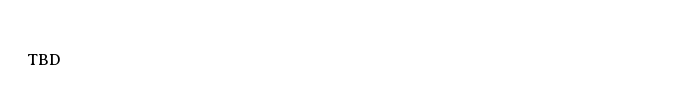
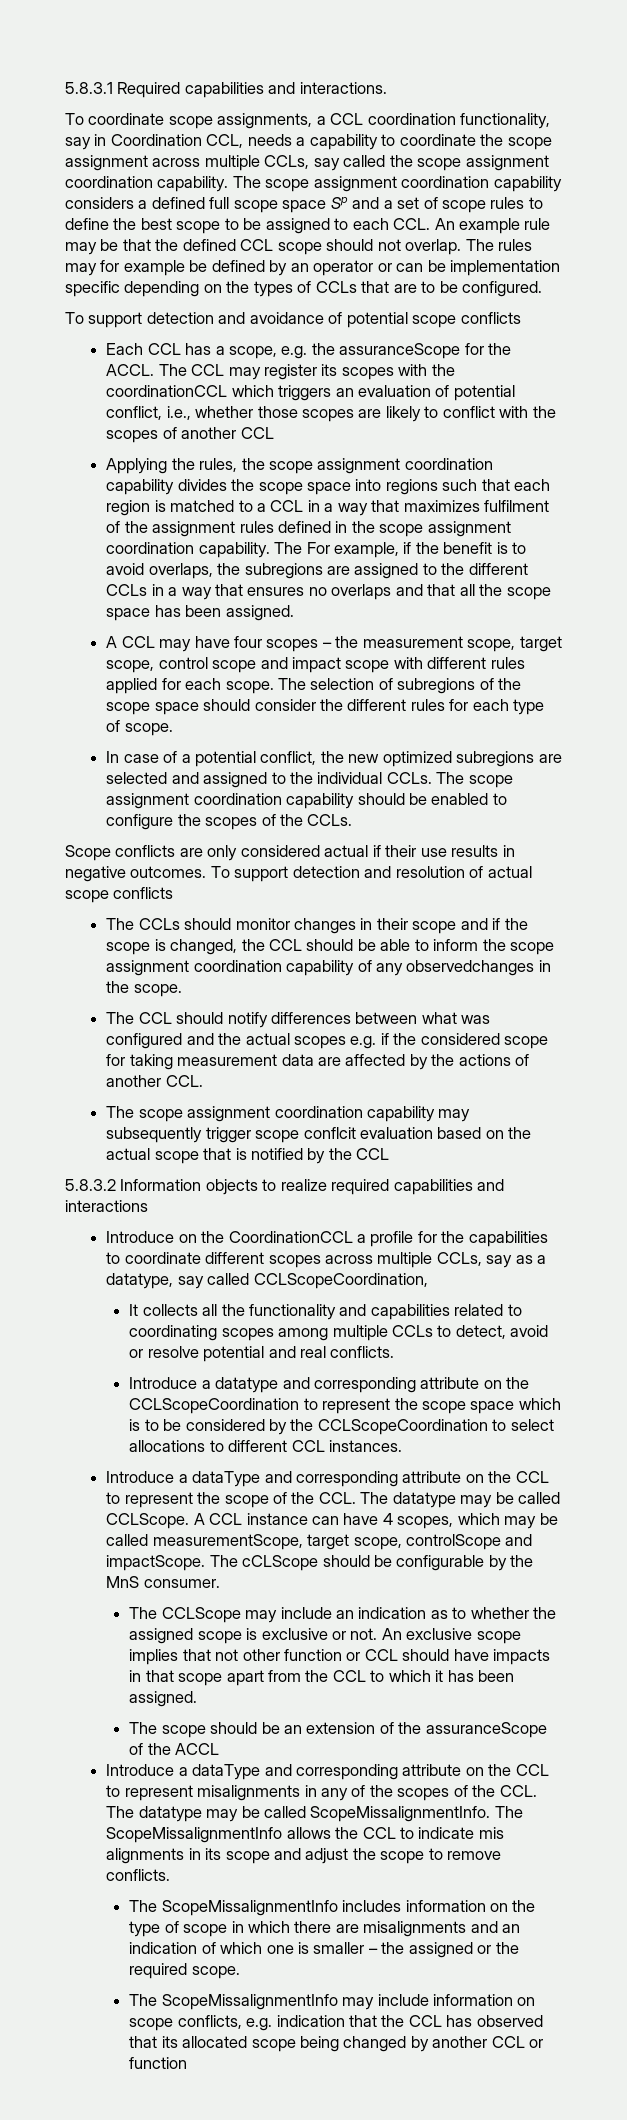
[27,54,61,65] TBD -> [65,82,387,98] [65,113,551,129] [65,134,552,150] [65,155,549,171] [65,176,562,192] [65,197,543,213] [65,218,551,234] [65,239,533,255] [65,260,561,276] [65,281,543,297] [65,312,521,328] [106,343,512,359] [106,364,455,380] [106,385,515,401] [106,406,556,422] [106,427,274,443] [106,458,493,474] [106,479,551,495] [106,500,550,516] [106,521,511,537] [106,542,527,558] [106,563,528,579] [106,584,551,600] [106,605,294,621] [106,636,562,652] [106,657,525,673] [106,678,522,694] [106,699,545,715] [106,720,173,736] [106,751,562,767] [106,772,513,788] [106,793,507,809] [106,814,353,830] [65,845,515,861] [65,866,532,882] [65,887,174,903] [106,918,528,934] [106,939,555,955] [106,960,551,976] [106,981,182,997] [106,1012,491,1028] [106,1033,549,1049] [106,1054,530,1070] [106,1075,203,1087] [106,1106,471,1122] [106,1127,532,1143] [106,1148,390,1164] [65,1179,505,1195] [65,1200,148,1212] [106,1231,548,1247] [106,1252,547,1268] [106,1273,428,1289] [129,1304,522,1320] [129,1325,549,1341] [129,1346,395,1362] [129,1377,530,1393] [129,1398,561,1414] [129,1419,554,1435] [129,1440,403,1452] [106,1471,549,1487] [106,1492,561,1508] [106,1513,558,1529] [106,1534,533,1550] [106,1555,534,1571] [106,1576,220,1588] [129,1607,557,1623] [129,1628,521,1644] [129,1649,551,1665] [129,1670,515,1686] [129,1691,198,1707] [129,1722,547,1738] [129,1743,220,1755] [106,1764,549,1780] [106,1785,537,1801] [106,1806,523,1822] [106,1827,504,1843] [106,1848,502,1864] [106,1869,171,1881] [129,1900,536,1916] [129,1921,521,1937] [129,1942,519,1958] [129,1963,240,1979] [129,1994,536,2010] [129,2015,543,2031] [129,2036,544,2052] [129,2057,188,2069] 5.8.3.1 Required capabilities and interactions. // To coordinate scope assignments, a CCL coordination functionality, say in Coordination CCL, needs a capability to coordinate the scope assignment across multiple CCLs, say called the scope assignment coordination capability. The scope assignment coordination capability considers a defined full scope space Sp and a set of scope rules to define the best scope to be assigned to each CCL. An example rule may be that the defined CCL scope should not overlap. The rules may for example be defined by an operator or can be implementation specific depending on the types of CCLs that are to be configured. // To support detection and avoidance of potential scope conflicts // Each CCL has a scope, e.g. the assuranceScope for the ACCL. The CCL may register its scopes with the coordinationCCL which triggers an evaluation of potential conflict, i.e., whether those scopes are likely to conflict with the scopes of another CCL // Applying the rules, the scope assignment coordination capability divides the scope space into regions such that each region is matched to a CCL in a way that maximizes fulfilment of the assignment rules defined in the scope assignment coordination capability. The For example, if the benefit is to avoid overlaps, the subregions are assigned to the different CCLs in a way that ensures no overlaps and that all the scope space has been assigned. // A CCL may have four scopes – the measurement scope, target scope, control scope and impact scope with different rules applied for each scope. The selection of subregions of the scope space should consider the different rules for each type of scope. // In case of a potential conflict, the new optimized subregions are selected and assigned to the individual CCLs. The scope assignment coordination capability should be enabled to configure the scopes of the CCLs. // Scope conflicts are only considered actual if their use results in negative outcomes. To support detection and resolution of actual scope conflicts // The CCLs should monitor changes in their scope and if the scope is changed, the CCL should be able to inform the scope assignment coordination capability of any observedchanges in the scope. // The CCL should notify differences between what was configured and the actual scopes e.g. if the considered scope for taking measurement data are affected by the actions of another CCL. // The scope assignment coordination capability may subsequently trigger scope conflcit evaluation based on the actual scope that is notified by the CCL // 5.8.3.2 Information objects to realize required capabilities and interactions // Introduce on the CoordinationCCL a profile for the capabilities to coordinate different scopes across multiple CCLs, say as a datatype, say called CCLScopeCoordination, // It collects all the functionality and capabilities related to coordinating scopes among multiple CCLs to detect, avoid or resolve potential and real conflicts. // Introduce a datatype and corresponding attribute on the CCLScopeCoordination to represent the scope space which is to be considered by the CCLScopeCoordination to select allocations to different CCL instances. // Introduce a dataType and corresponding attribute on the CCL to represent the scope of the CCL. The datatype may be called CCLScope. A CCL instance can have 4 scopes, which may be called measurementScope, target scope, controlScope and impactScope. The cCLScope should be configurable by the MnS consumer. // The CCLScope may include an indication as to whether the assigned scope is exclusive or not. An exclusive scope implies that not other function or CCL should have impacts in that scope apart from the CCL to which it has been assigned. // The scope should be an extension of the assuranceScope of the ACCL // Introduce a dataType and corresponding attribute on the CCL to represent misalignments in any of the scopes of the CCL. The datatype may be called ScopeMissalignmentInfo. The ScopeMissalignmentInfo allows the CCL to indicate mis alignments in its scope and adjust the scope to remove conflicts. // The ScopeMissalignmentInfo includes information on the type of scope in which there are misalignments and an indication of which one is smaller – the assigned or the required scope. // The ScopeMissalignmentInfo may include information on scope conflicts, e.g. indication that the CCL has observed that its allocated scope being changed by another CCL or function

